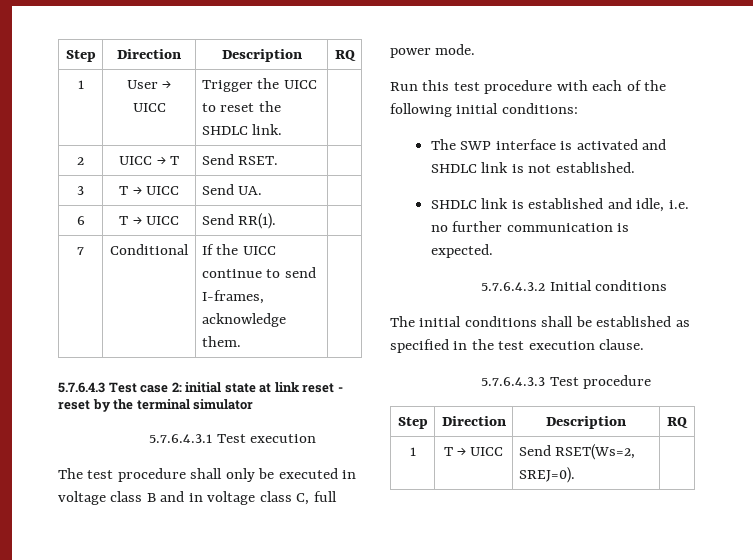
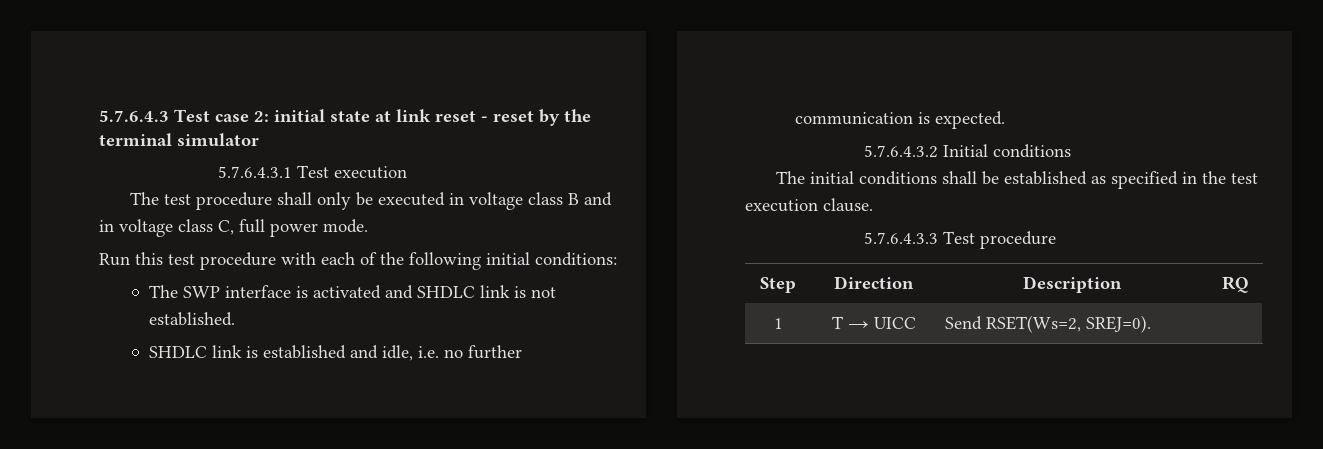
[65,50,96,62] [117,49,181,59] [221,49,302,62] [334,50,356,61] [77,80,84,89] [126,80,172,89] [132,103,166,112] [201,78,317,92] [201,101,281,112] [201,124,283,135] [77,157,84,165] [119,156,179,165] [201,154,279,165] [77,186,84,195] [119,186,179,195] [201,184,263,195] [76,216,85,225] [119,216,179,225] [201,213,277,229] [77,247,84,255] [110,244,189,255] [201,244,276,255] [201,267,316,278] [201,290,264,304] [201,313,286,327] [201,336,241,347] Step | Direction | Description | RQ // 1 | User → UICC | Trigger the UICC to reset the SHDLC link. | // 2 | UICC → T | Send RSET. | // 3 | T → UICC | Send UA. | // 6 | T → UICC | Send RR(1). | // 7 | Conditional | If the UICC continue to send I-frames, acknowledge them. | // -> (99, 116) none

